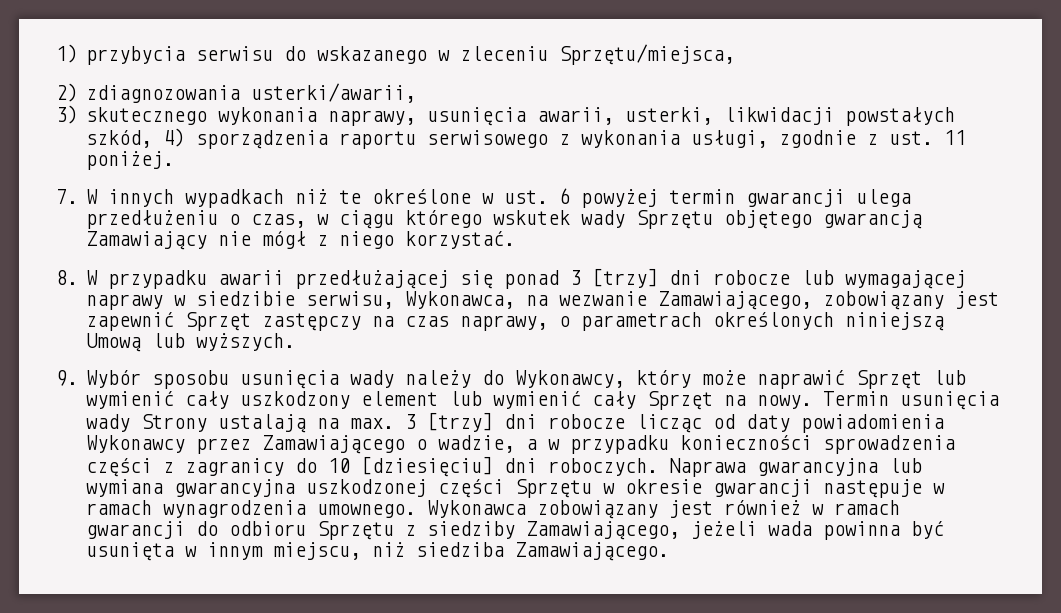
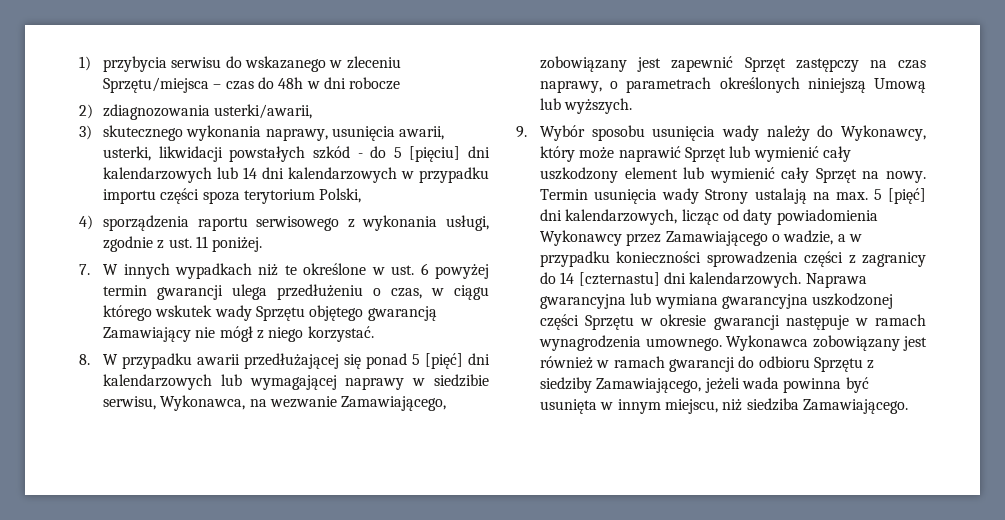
[559,44,736,65] Sprzętu/miejsca, -> [103,77,401,93] Sprzętu/miejsca – czas do 48h w dni robocze
[86,130,153,148] szkód, -> [312,146,491,162] [103,167,490,183] [103,188,362,204] szkód - do 5 [pięciu] dni kalendarzowych lub 14 dni kalendarzowych w przypadku importu części spoza terytorium Polski, //
[570,268,791,288] 3 [trzy] dni robocze -> [412,353,491,369] [103,374,213,390] 5 [pięć] dni kalendarzowych
[405,412,626,432] 3 [trzy] dni robocze -> [873,188,927,204] [540,209,678,225] 5 [pięć] dni kalendarzowych,
[328,456,659,477] 10 [dziesięciu] dni roboczych. -> [560,272,802,288] 14 [czternastu] dni kalendarzowych.

